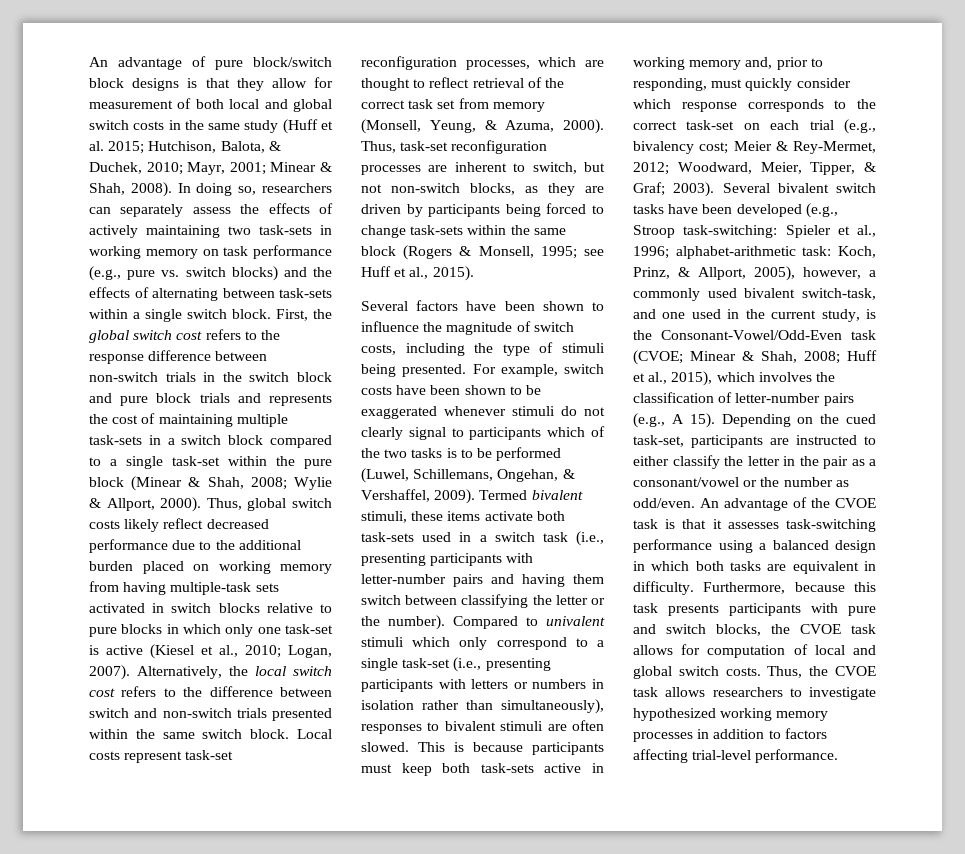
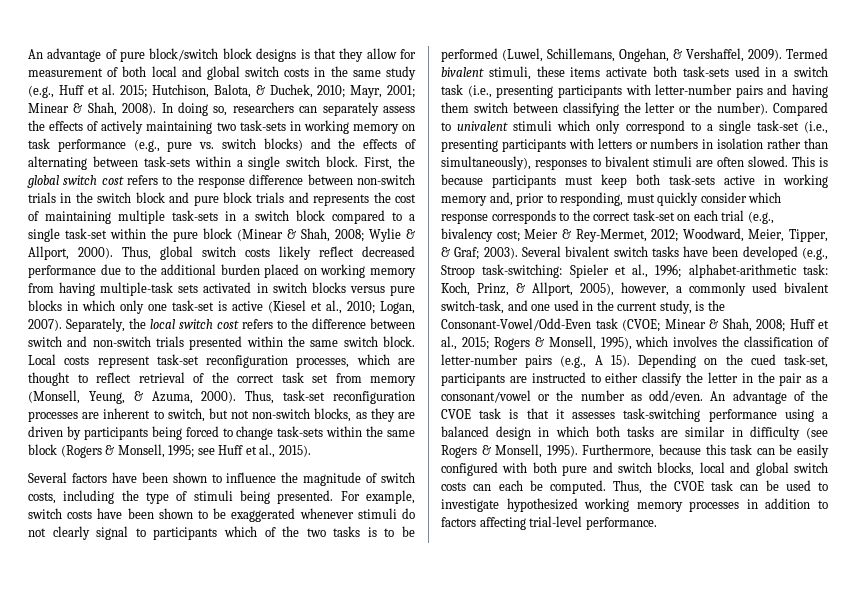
[282,119,318,134] (Huff -> [28,85,84,98] (e.g., Huff
[266,603,332,613] relative to -> [349,286,385,293] versus
[137,666,222,679] Alternatively, -> [66,318,125,332] Separately,
[671,371,713,386] 2015), -> [461,336,632,350] 2015; Rogers & Monsell, 1995),
[792,561,876,574] [633,581,876,595] [633,603,876,616] [633,624,876,636] [633,644,876,658] [633,666,761,679] equivalent in difficulty. Furthermore, because this task presents participants with pure and switch blocks, the CVOE task allows for computation of local and global switch costs. -> [685,426,828,440] [441,444,830,458] [441,462,828,476] [441,480,606,494] similar in difficulty (see Rogers & Monsell, 1995). Furthermore, because this task can be easily configured with both pure and switch blocks, local and global switch costs can each be computed.
[665,687,783,697] allows researchers -> [740,480,811,491] can be used

